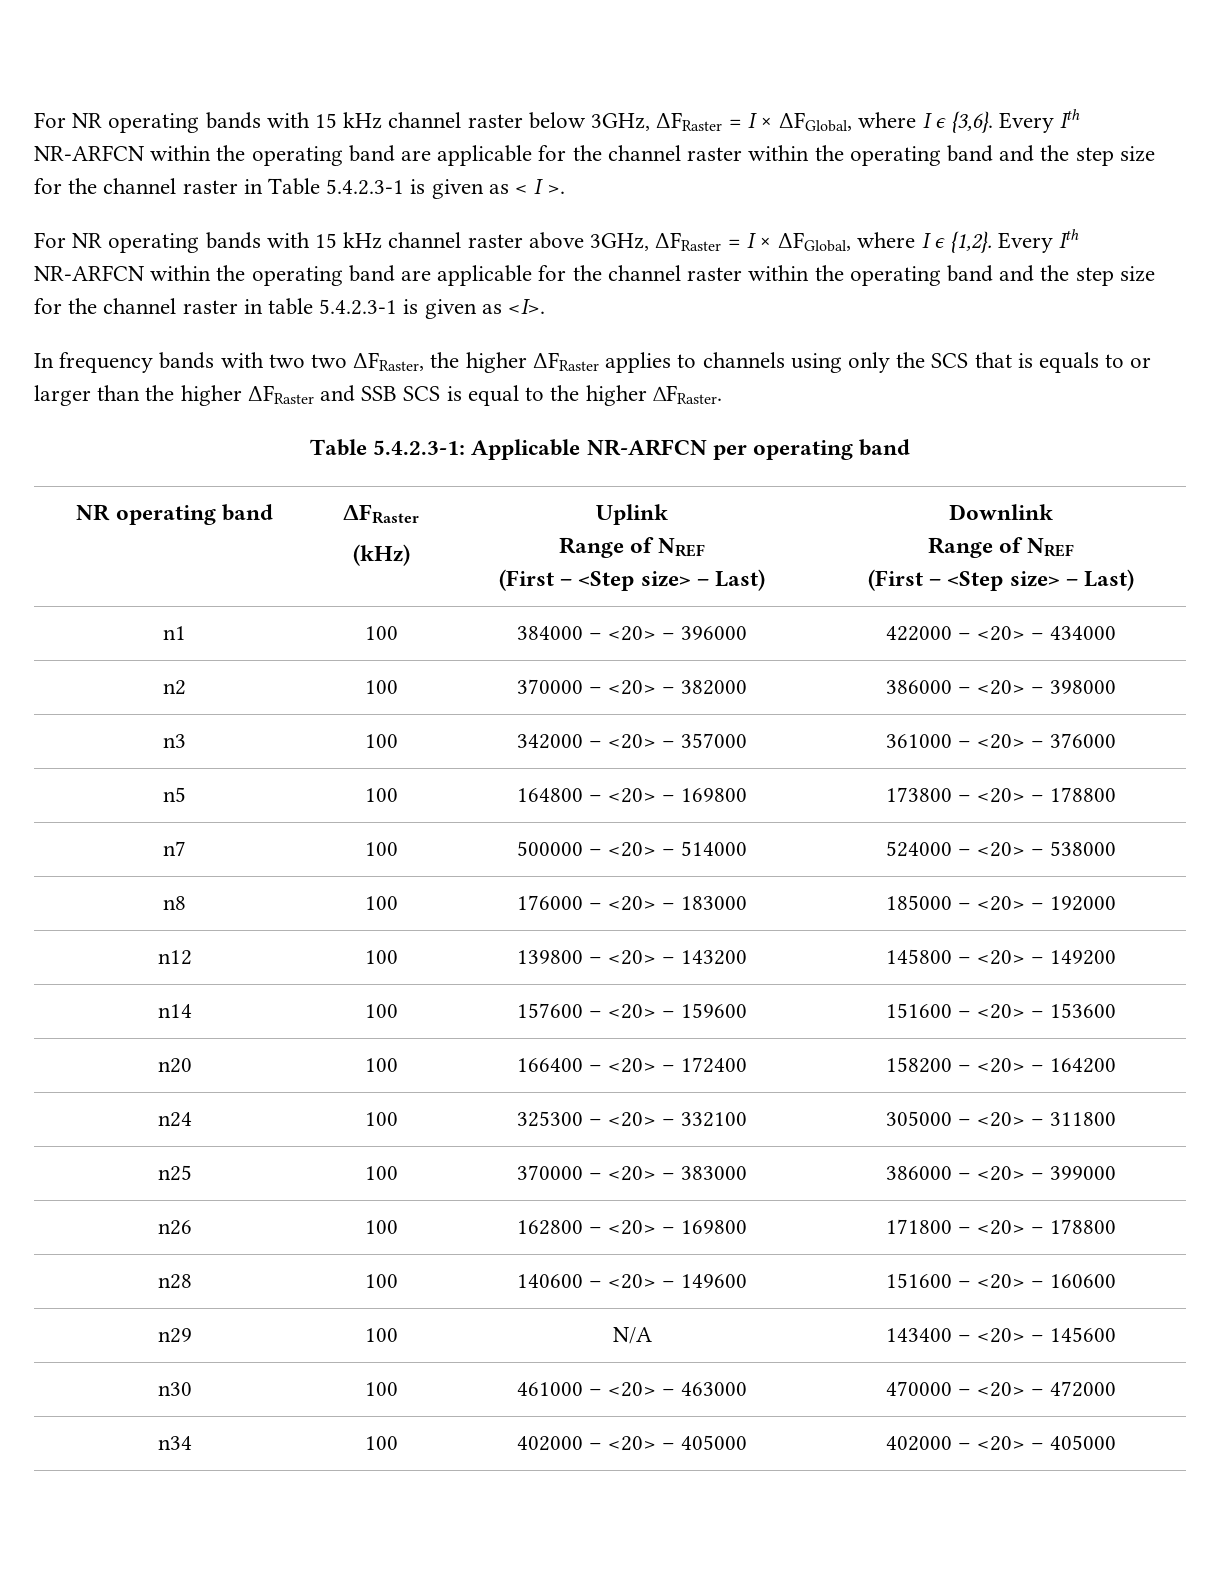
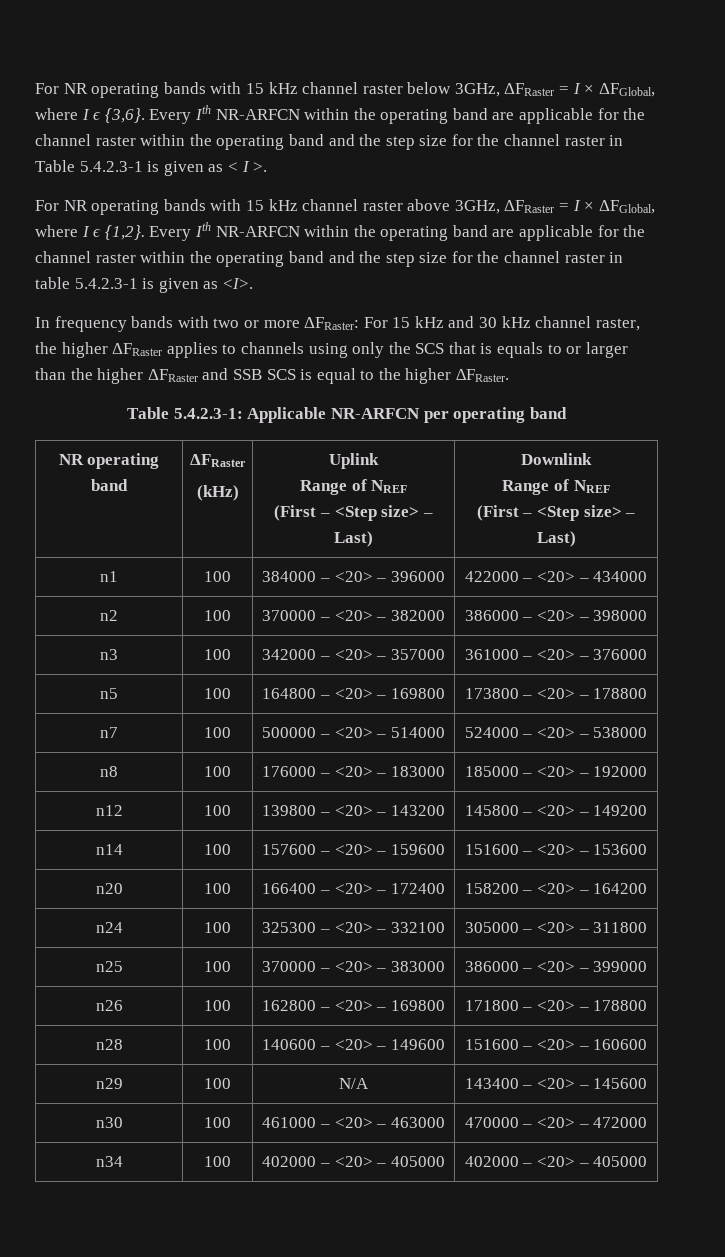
[311,352,425,371] two ΔFRaster, -> [243,316,640,331] or more ΔFRaster: For 15 kHz and 30 kHz channel raster,

